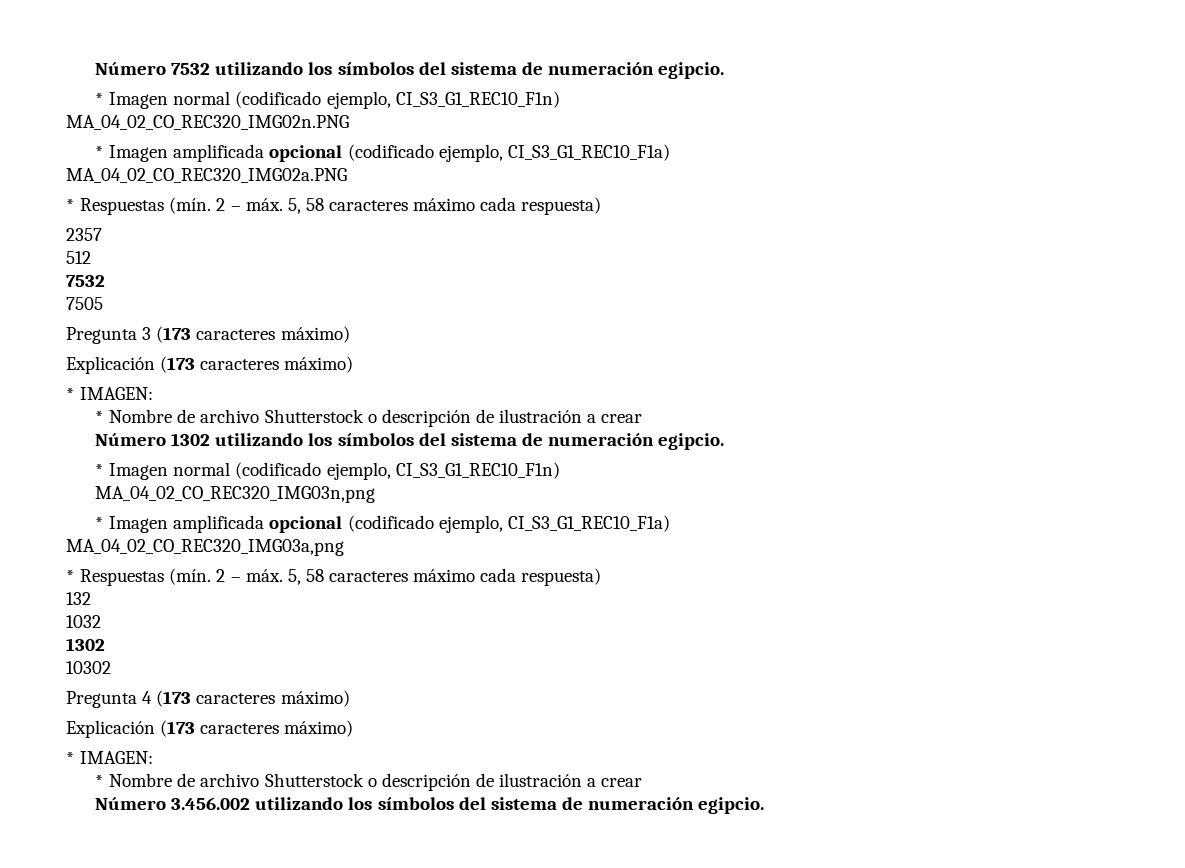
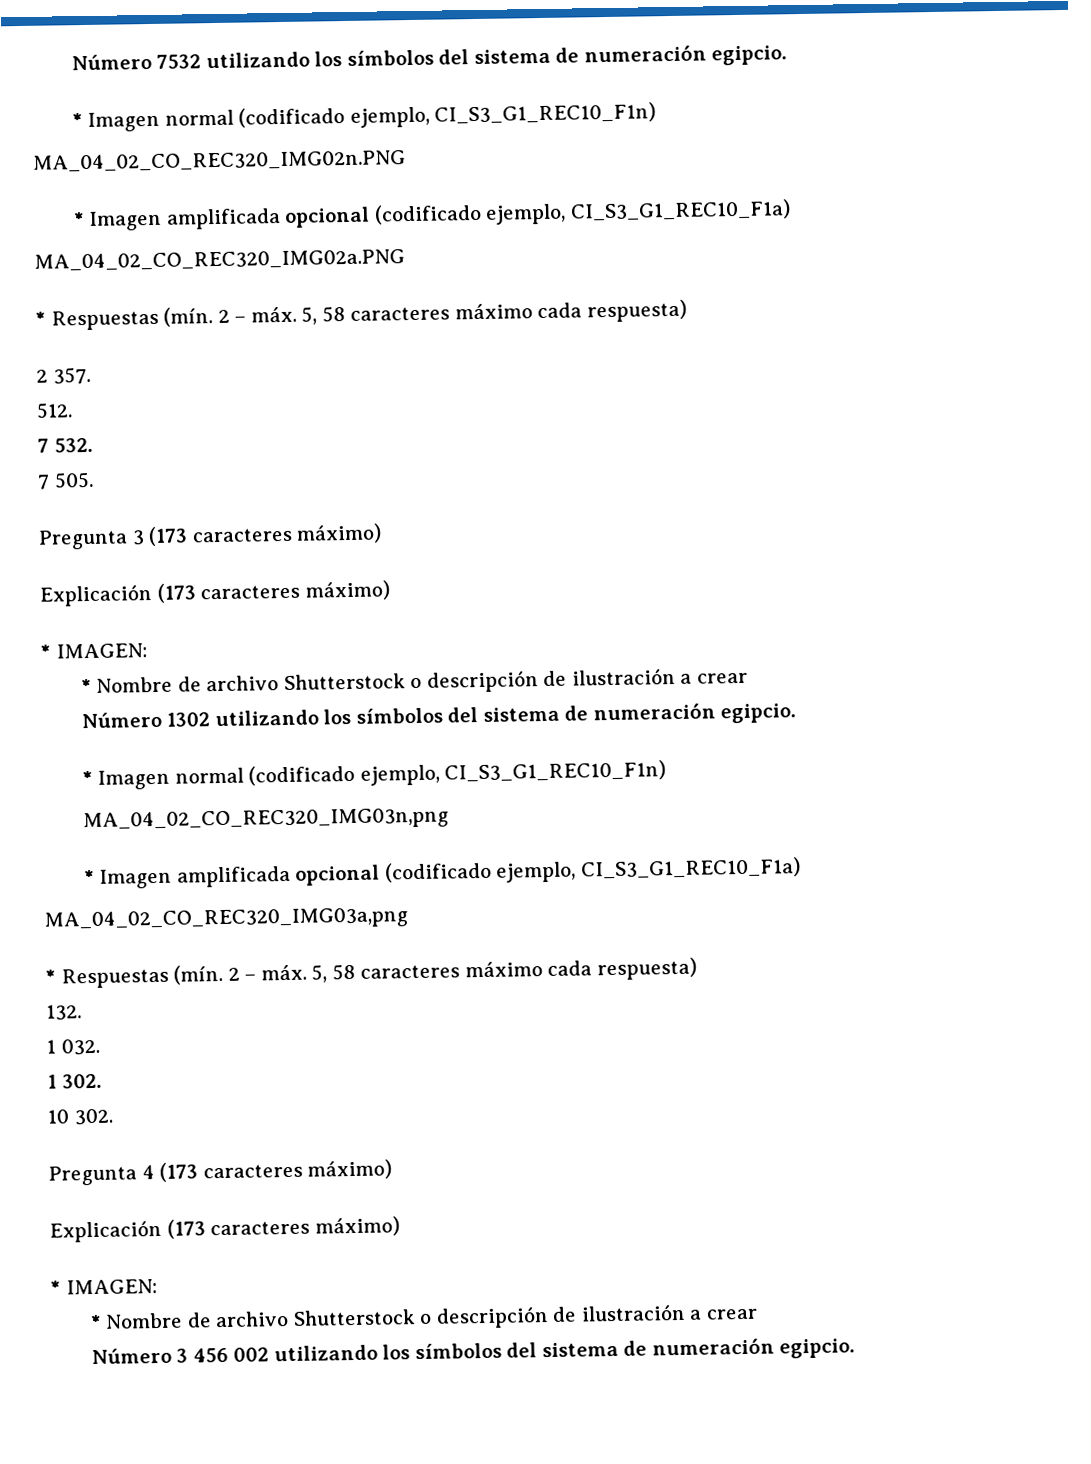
[66,228,102,241] [66,251,91,264] [66,275,105,287] [66,297,103,310] 2357 // 512 // 7532 // 7505 -> [36,366,91,385] [36,402,73,419] [37,437,93,453] [37,471,94,490] 2 357. // 512. // 7 532. // 7 505.
[66,592,91,605] [66,615,101,628] [66,638,105,651] [66,661,111,674] 132 // 1032 // 1302 // 10302 -> [46,1004,82,1021] [46,1038,100,1056] [47,1073,102,1089] [47,1108,113,1126] 132. // 1 032. // 1 302. // 10 302.
[171,797,251,810] 3.456.002 -> [176,1347,270,1363] 3 456 002

